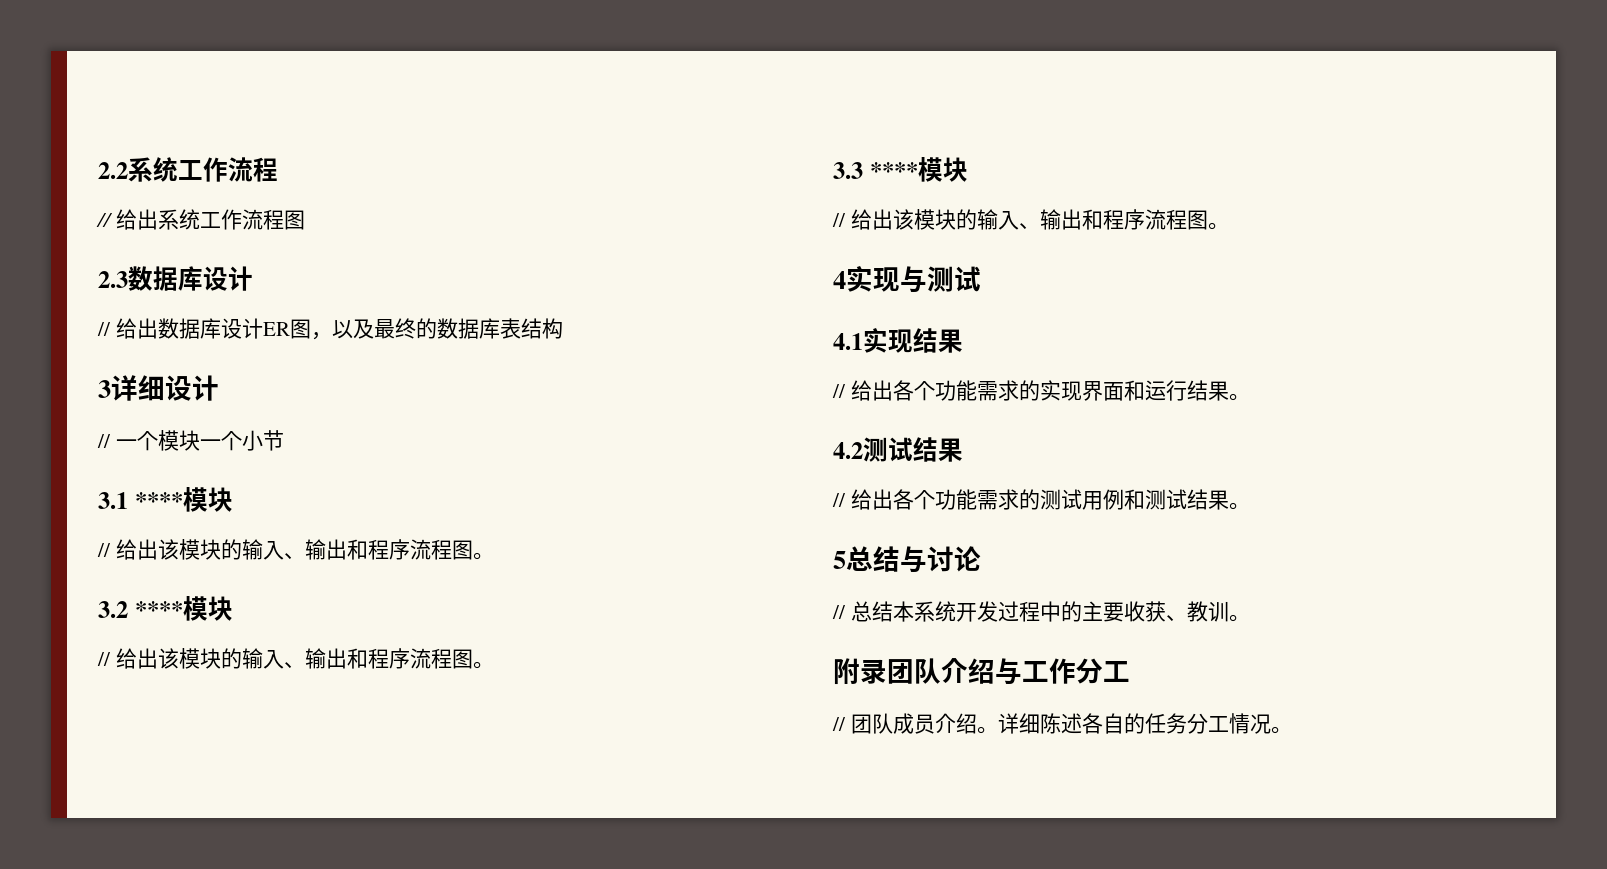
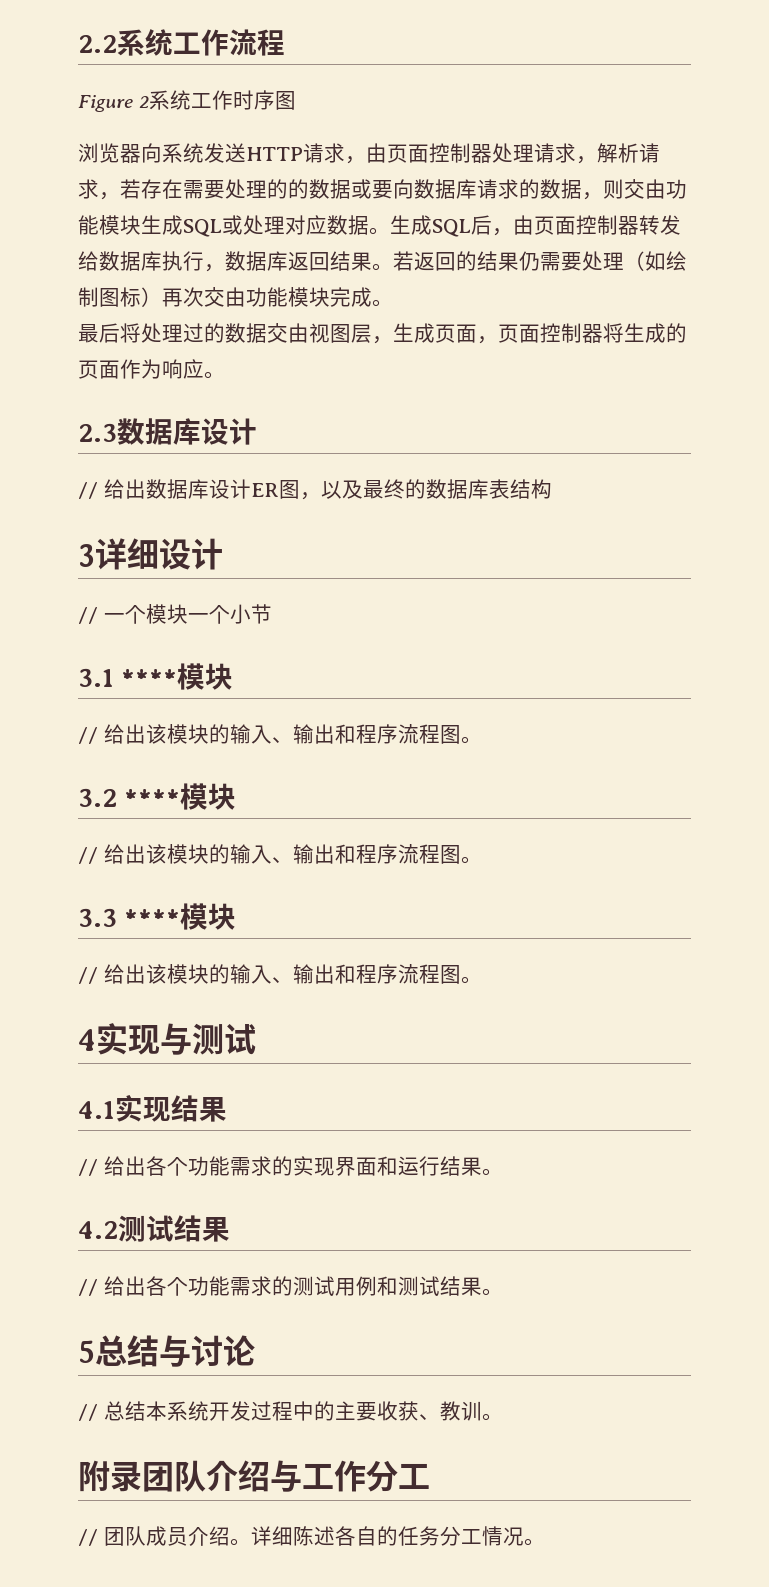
[96,209,305,230] // 给出系统工作流程图 -> [78,90,296,112] [78,143,660,164] [78,179,687,200] [78,215,681,237] [78,251,687,272] [78,287,393,307] [78,323,687,344] [78,359,225,379] Figure 2系统工作时序图 // 浏览器向系统发送HTTP请求，由页面控制器处理请求，解析请求，若存在需要处理的的数据或要向数据库请求的数据，则交由功能模块生成SQL或处理对应数据。生成SQL后，由页面控制器转发给数据库执行，数据库返回结果。若返回的结果仍需要处理（如绘制图标）再次交由功能模块完成。 // 最后将处理过的数据交由视图层，生成页面，页面控制器将生成的页面作为响应。

